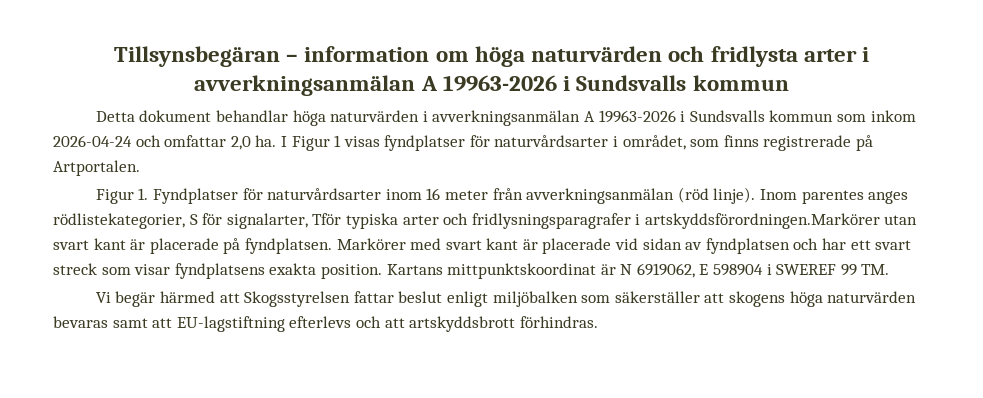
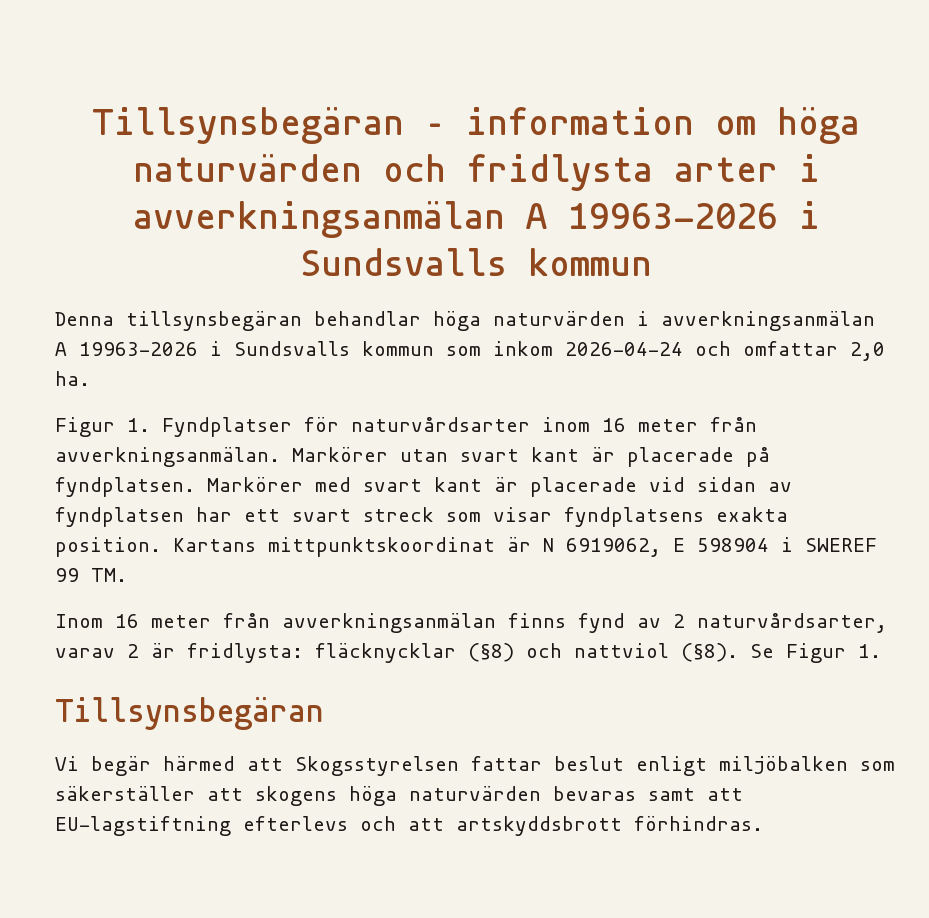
[95,110,212,122] Detta dokument -> [55,311,302,331] Denna tillsynsbegäran
[280,135,874,151] [53,160,140,176] I Figur 1 visas fyndplatser för naturvårdsarter i området, som finns registrerade på Artportalen. -> (90, 378) none
[526,187,909,204] [53,213,880,229] avverkningsanmälan (röd linje). Inom parentes anges rödlistekategorier, S för signalarter, Tför typiska arter och fridlysningsparagrafer i artskyddsförordningen.Markörer -> [55,447,388,467] avverkningsanmälan. Markörer
[793,238,819,250] och -> (184, 517) none
(890, 269) none -> [55,613,887,633] [55,643,881,663] [55,697,324,730] // Inom 16 meter från avverkningsanmälan finns fynd av 2 naturvårdsarter, varav 2 är fridlysta: fläcknycklar (§8) och nattviol (§8). Se Figur 1. // Tillsynsbegäran

